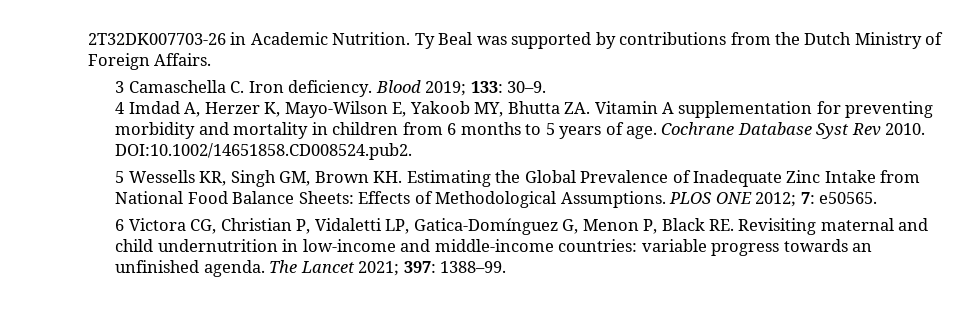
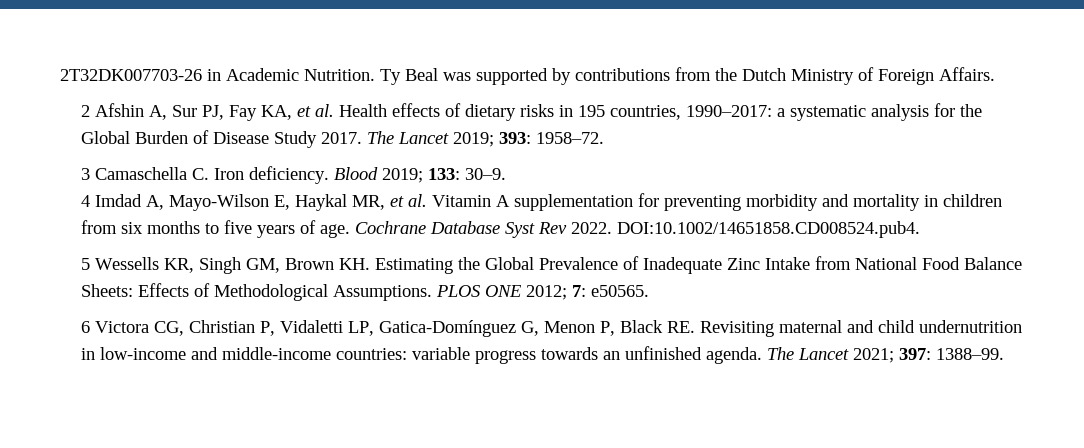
(212, 59) none -> [81,103,983,121] [81,130,605,148] // 2 Afshin A, Sur PJ, Fay KA, et al. Health effects of dietary risks in 195 countries, 1990–2017: a systematic analysis for the Global Burden of Disease Study 2017. The Lancet 2019; 393: 1958–72.
[204,101,591,118] Herzer K, Mayo‐Wilson E, Yakoob MY, Bhutta ZA. -> [169,194,428,211] Mayo-Wilson E, Haykal MR, et al.
[447,123,457,135] 6 -> [121,222,144,234] six
[545,123,555,135] 5 -> [224,220,253,234] five
[885,123,926,135] [115,143,413,160] 2010. DOI:10.1002/14651858.CD008524.pub2. -> [571,221,921,238] 2022. DOI:10.1002/14651858.CD008524.pub4.

